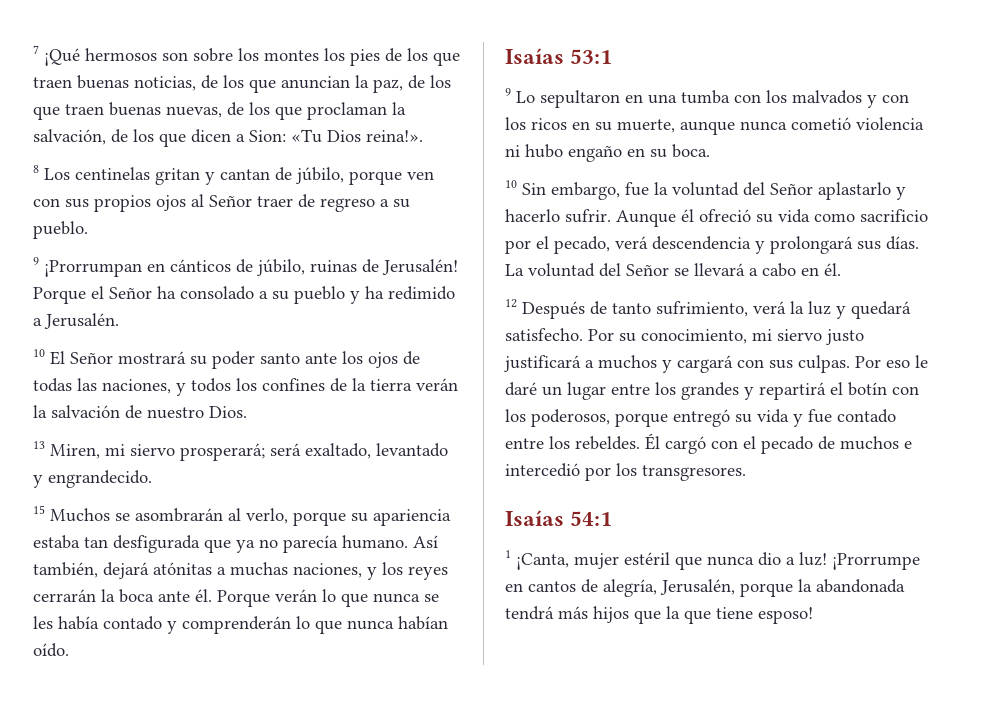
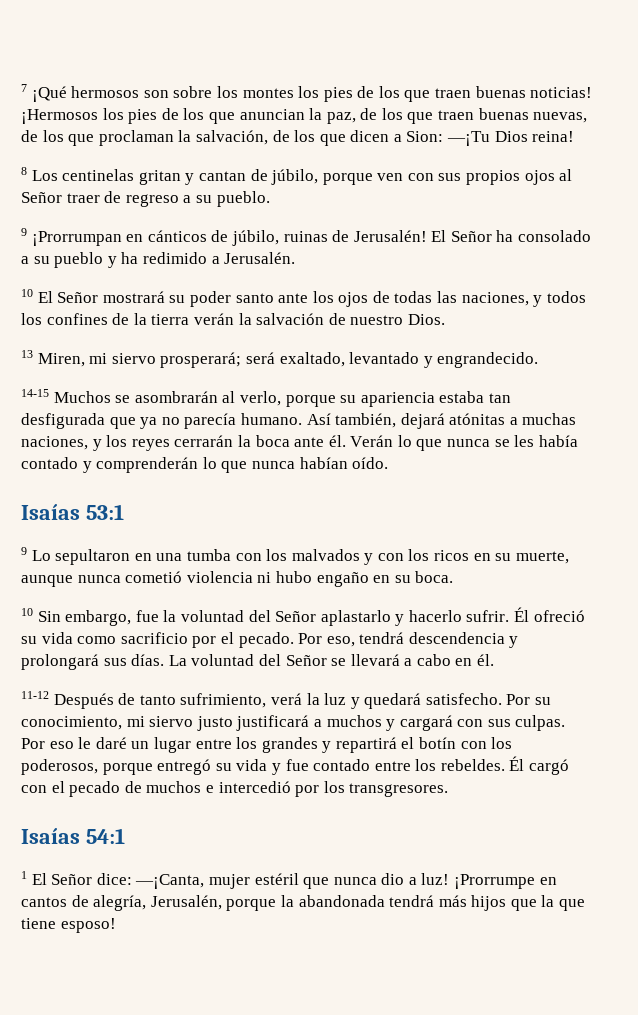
[134,76,196,91] noticias, -> [530,87,593,98] [21,108,158,124] noticias! ¡Hermosos los pies
[291,129,423,143] «Tu Dios reina!». -> [447,131,575,146] —¡Tu Dios reina!
[33,286,104,304] Porque el -> [431,230,447,242] El
[33,505,45,514] 15 -> [21,389,49,397] 14-15
[217,589,317,607] Porque verán -> [350,435,394,447] Verán
[616,209,694,227] Aunque él -> [514,607,530,622] Él
[554,236,648,254] pecado, verá -> [238,632,405,648] pecado. Por eso, tendrá
[505,299,517,308] 12 -> [21,691,49,699] 11-12
[516,553,569,570] ¡Canta, -> [31,873,205,889] El Señor dice: —¡Canta,

